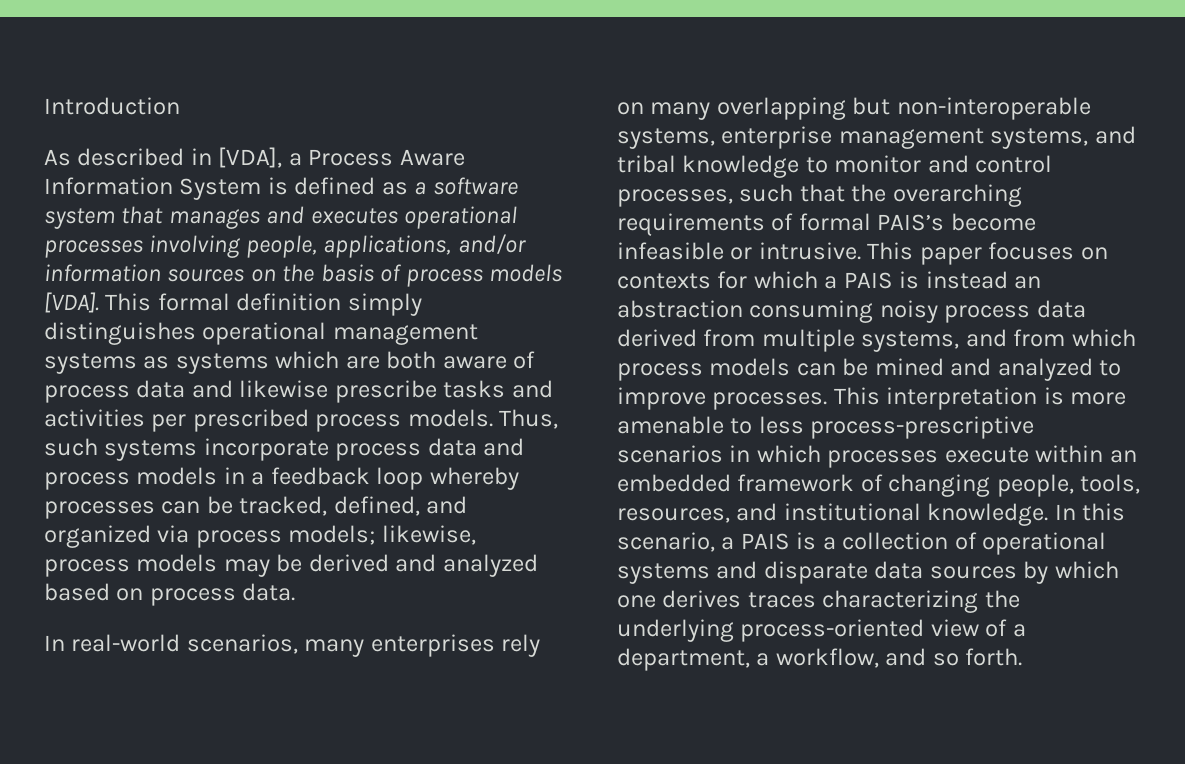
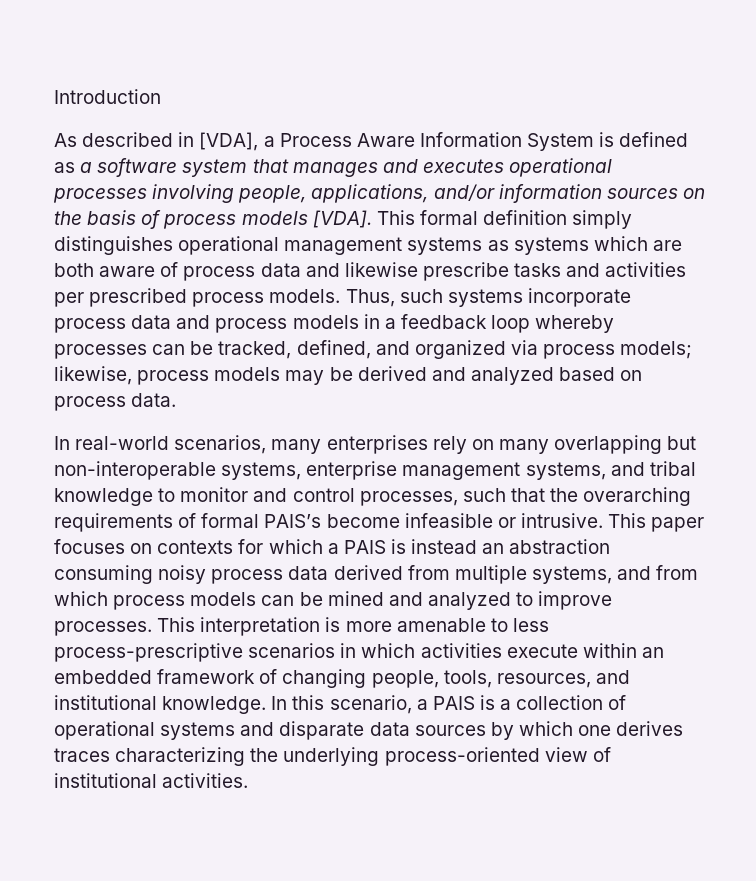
[827,450,939,468] processes -> [420,643,502,658] activities
[1012,624,1026,637] [617,648,1023,671] a department, a workflow, and so forth. -> [54,773,249,788] institutional activities.

